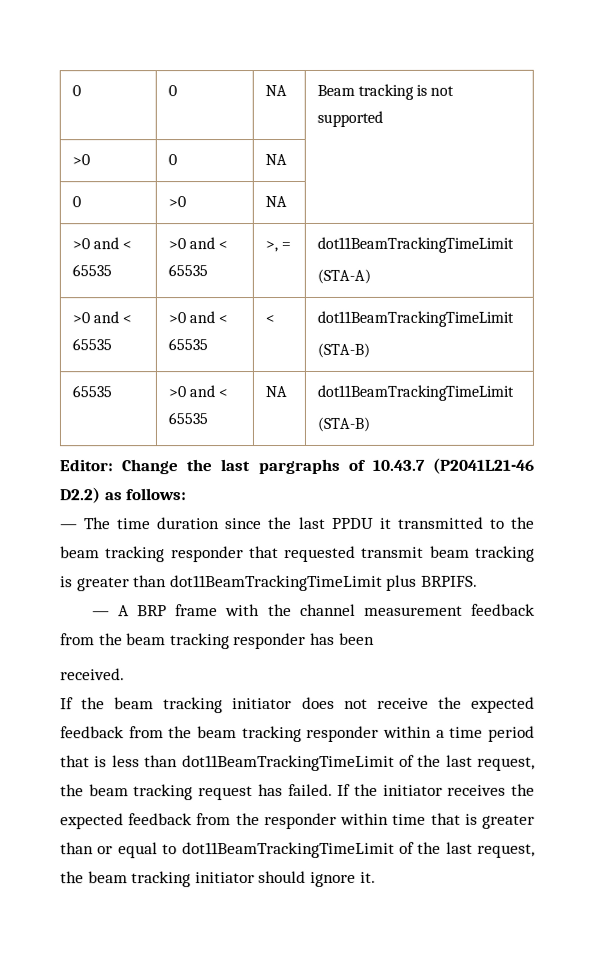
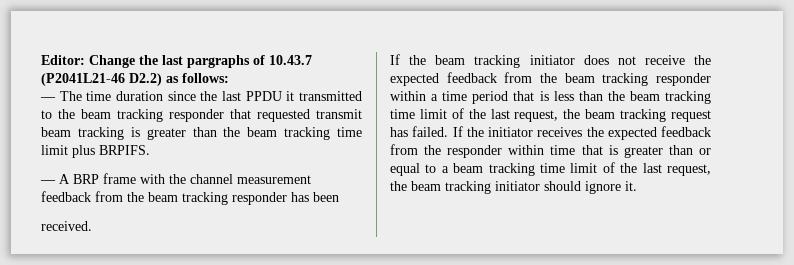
[71,85,81,97] [167,85,177,97] [264,85,287,97] [316,83,455,100] [316,110,383,127] [71,154,90,166] [167,154,177,166] [264,154,287,166] [71,196,81,208] [167,196,186,208] [264,196,287,208] [71,237,133,250] [71,264,112,277] [167,237,229,250] [167,264,208,277] [264,241,292,253] [316,236,514,253] [316,268,371,284] [71,311,133,324] [71,338,112,351] [167,311,229,324] [167,338,208,351] [264,315,275,324] [316,310,514,327] [316,342,370,358] [71,385,112,398] [167,385,229,398] [167,412,208,425] [264,386,287,398] [316,384,514,401] [316,416,370,432] 0 | 0 | NA | Beam tracking is not supported // >0 | 0 | NA | // 0 | >0 | NA | // >0 and < 65535 | >0 and < 65535 | >, = | dot11BeamTrackingTimeLimit // (STA-A) // >0 and < 65535 | >0 and < 65535 | < | dot11BeamTrackingTimeLimit // (STA-B) // 65535 | >0 and < 65535 | NA | dot11BeamTrackingTimeLimit // (STA-B) // -> (41, 60) none
[169,574,383,592] dot11BeamTrackingTimeLimit -> [223,127,362,140] [41,145,68,155] the beam tracking time limit
[181,754,395,772] dot11BeamTrackingTimeLimit -> [607,91,711,104] [390,109,447,119] the beam tracking time limit
[181,841,395,859] dot11BeamTrackingTimeLimit -> [441,163,598,176] a beam tracking time limit

